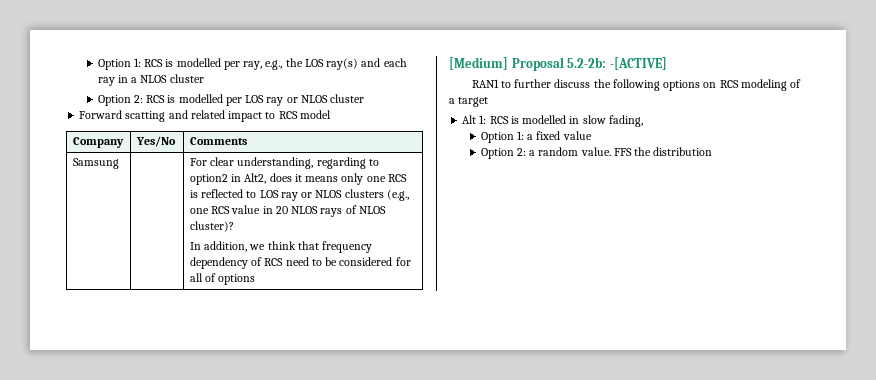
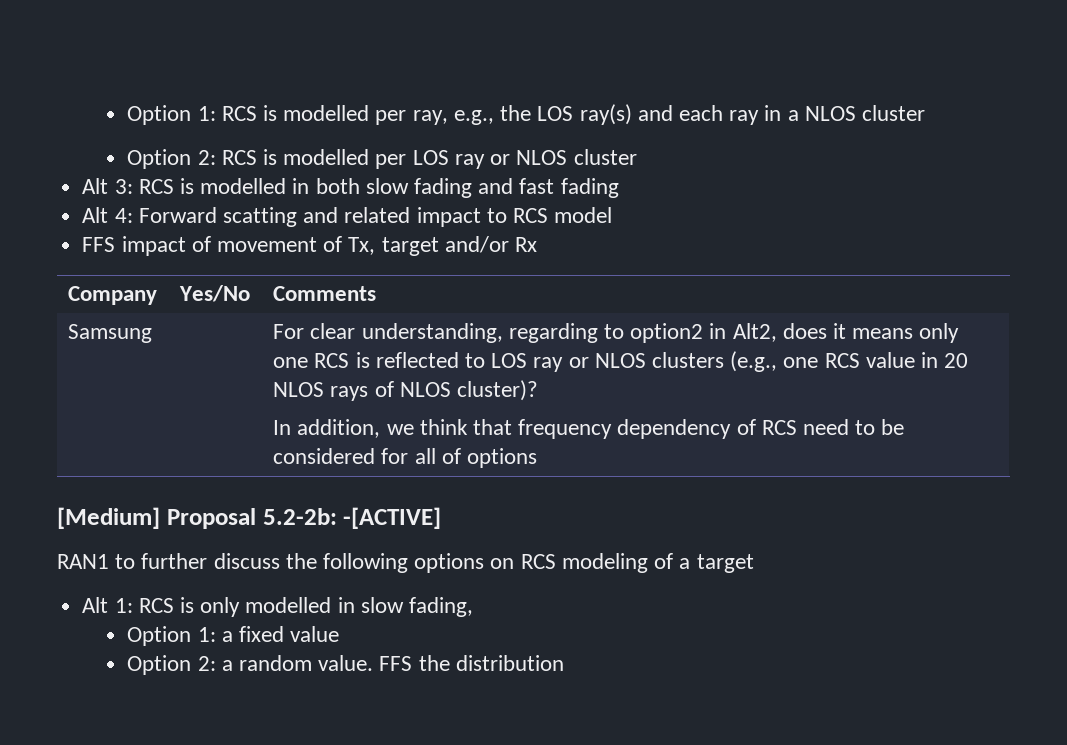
(365, 98) none -> [82,178,619,198] [82,207,133,223] Alt 3: RCS is modelled in both slow fading and fast fading // Alt 4:
(331, 114) none -> [82,236,537,256] // FFS impact of movement of Tx, target and/or Rx
(519, 120) none -> [200,597,241,617] only

